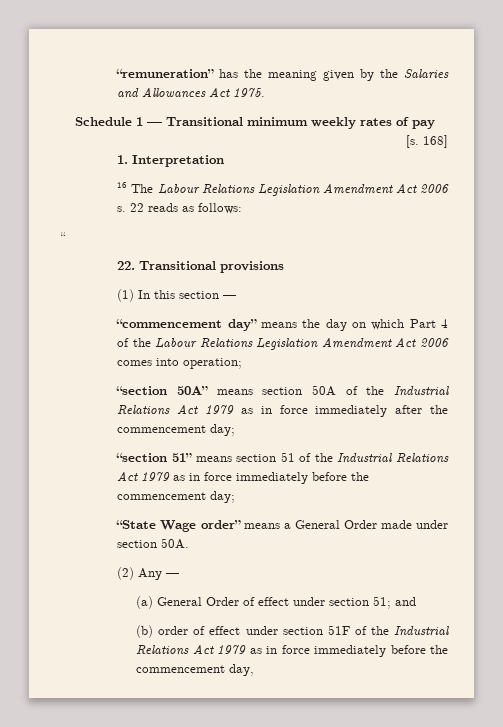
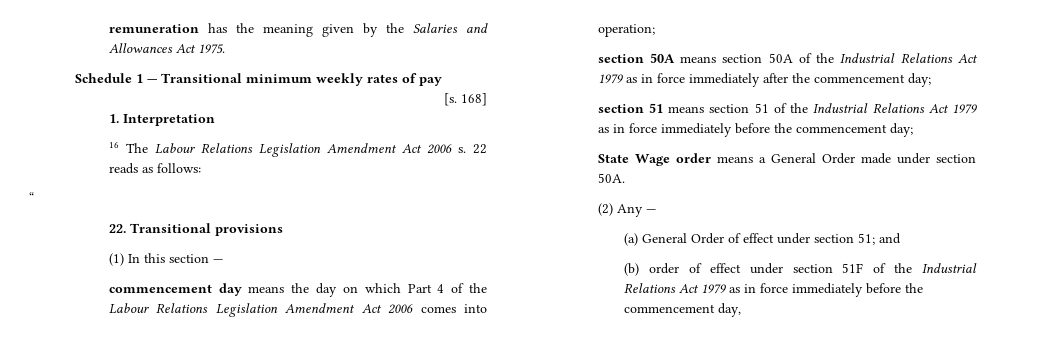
[116,69,215,78] “remuneration” -> [108,24,199,33] remuneration
[116,319,257,331] “commencement day” -> [108,283,242,296] commencement day
[116,386,209,395] “section 50A” -> [597,53,675,63] section 50A
[116,453,192,462] “section 51” -> [597,103,663,113] section 51
[116,520,241,532] “State Wage order” -> [597,153,711,166] State Wage order

